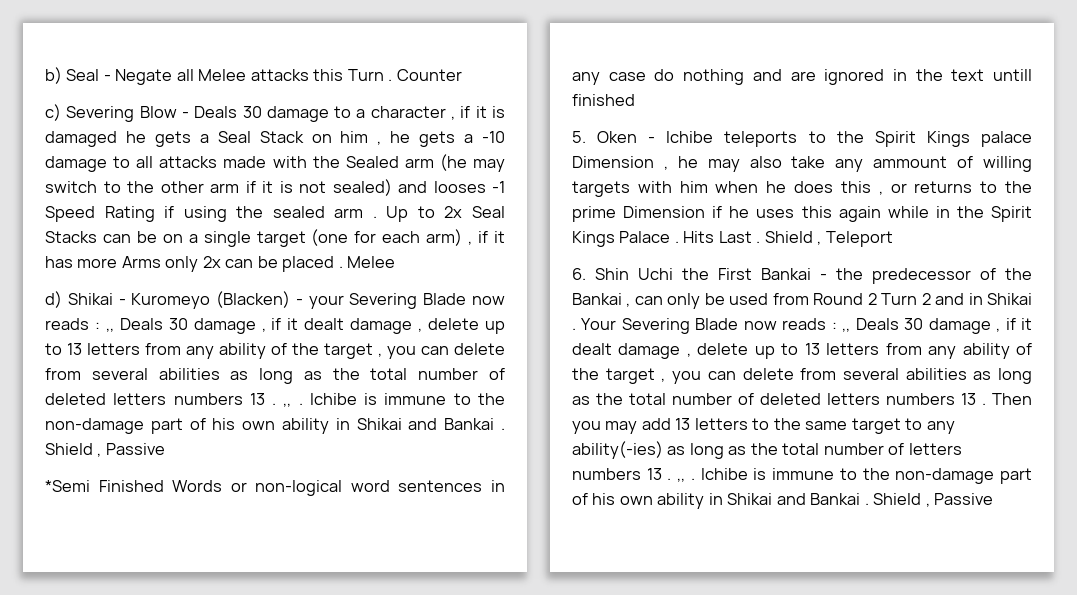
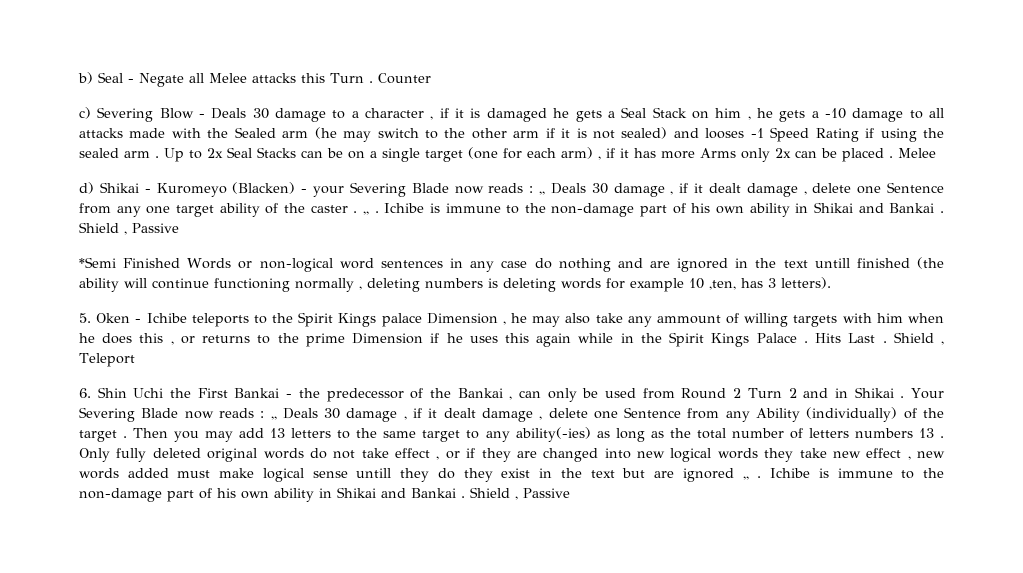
[484,321,505,334] [45,343,505,359] [45,368,505,384] [45,393,265,405] up to 13 letters from any ability of the target , you can delete from several abilities as long as the total number of deleted letters numbers 13 -> [857,182,945,194] [79,203,348,217] one Sentence from any one target ability of the caster
(635, 100) none -> [917,257,945,269] [79,277,831,292] (the ability will continue functioning normally , deleting numbers is deleting words for example 10 ,ten, has 3 letters).
[754,343,1032,359] [572,368,1032,384] [572,393,976,405] up to 13 letters from any ability of the target , you can delete from several abilities as long as the total number of deleted letters numbers 13 -> [593,407,945,422] [79,430,117,442] one Sentence from any Ability (individually) of the target
(672, 479) none -> [79,448,945,462] [79,468,734,482] Only fully deleted original words do not take effect , or if they are changed into new logical words they take new effect , new words added must make logical sense untill they do they exist in the text but are ignored

